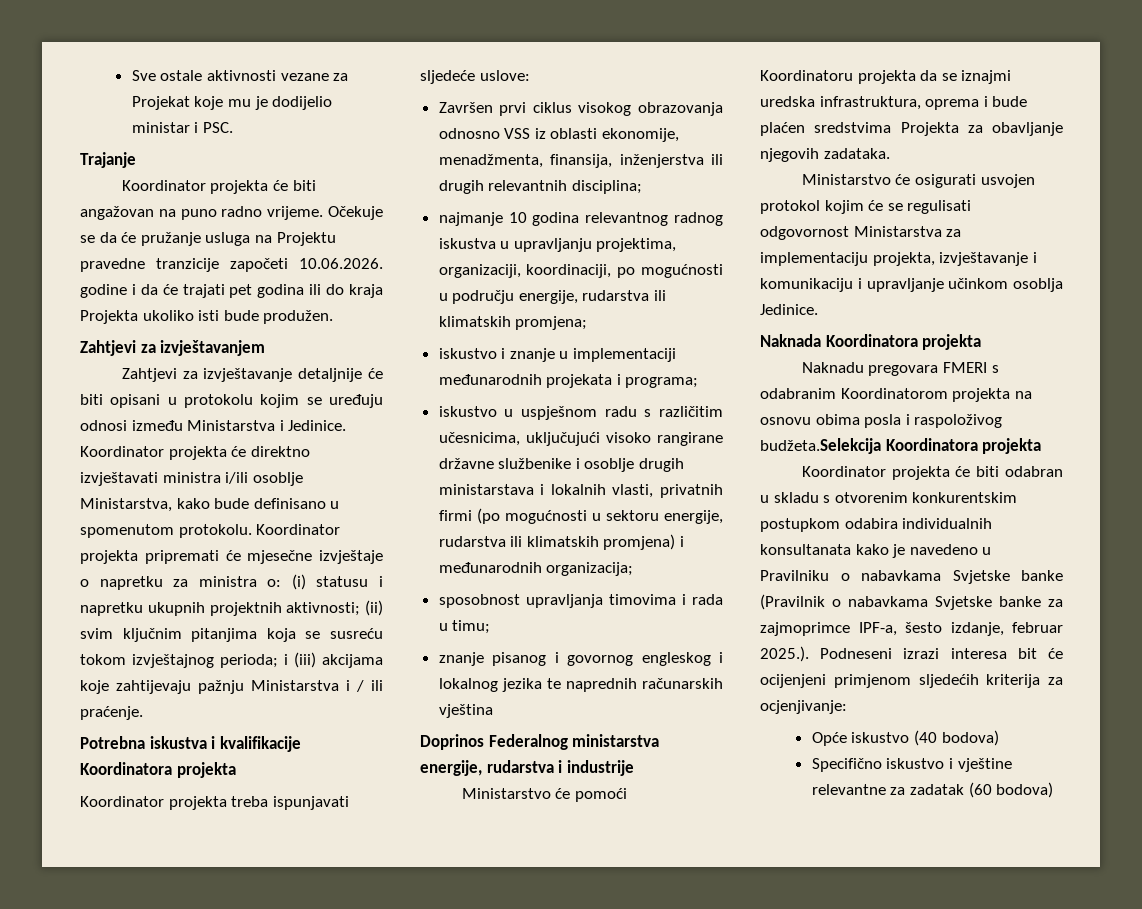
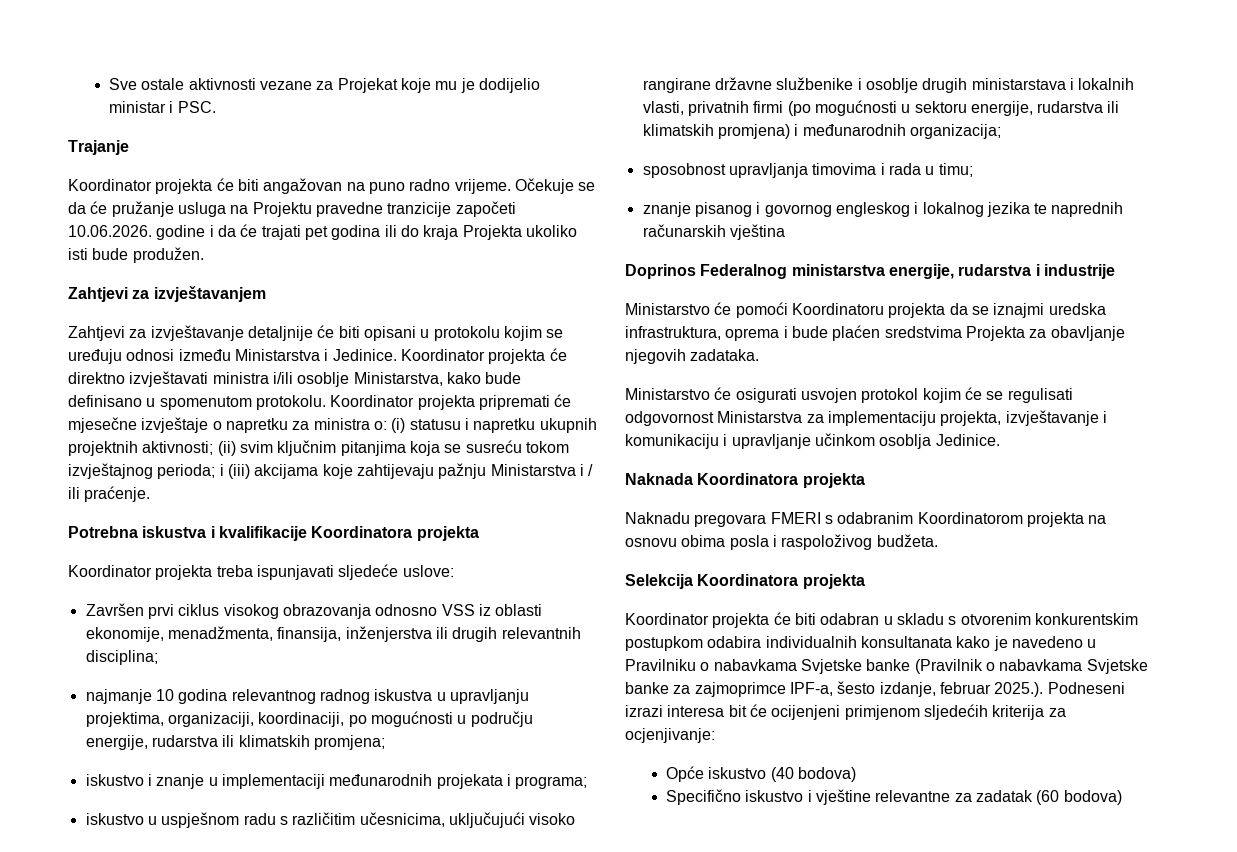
[760,438,881,454] budžeta.Selekcija -> [876,534,938,547] [625,574,693,589] budžeta. // Selekcija

